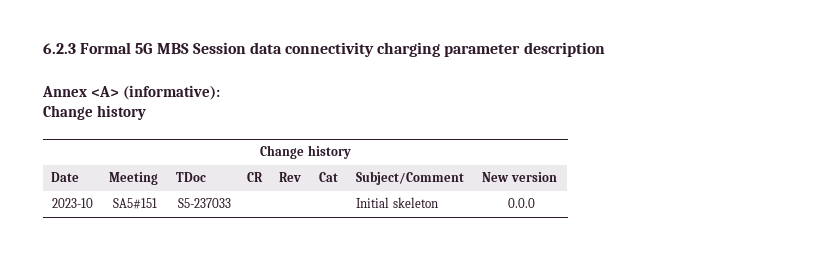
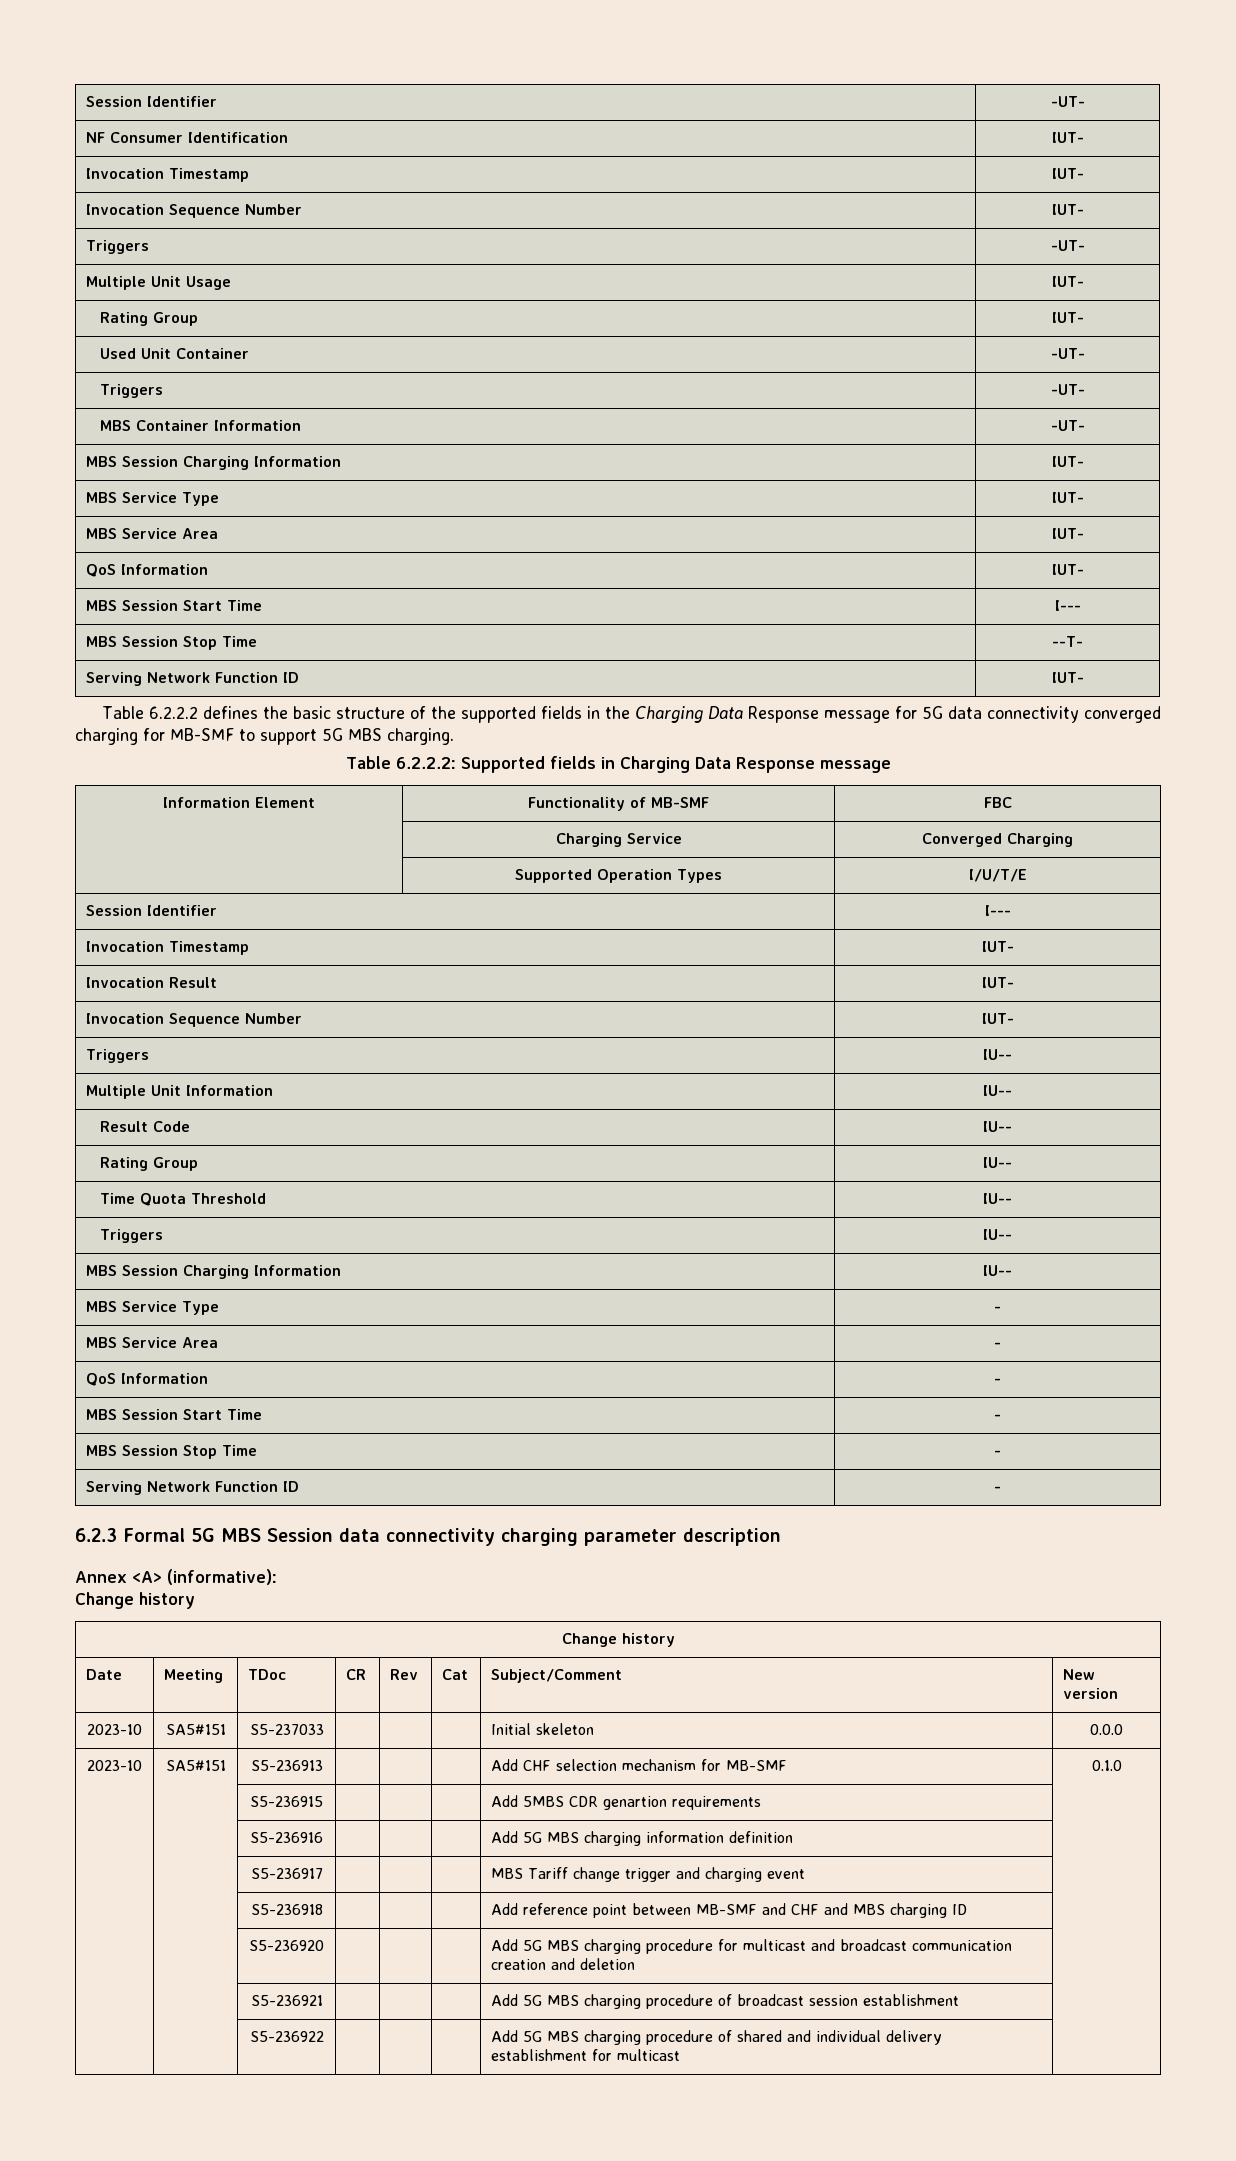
(43, 48) none -> [86,96,218,107] [1050,96,1085,107] [86,132,289,143] [1051,132,1084,143] [86,168,250,182] [1051,168,1084,179] [86,204,303,218] [1051,204,1084,215] [86,240,150,254] [1050,240,1085,251] [86,276,232,290] [1051,276,1084,287] [99,312,198,326] [1051,312,1084,323] [99,348,249,359] [1050,348,1085,359] [99,384,163,398] [1050,384,1085,395] [99,420,301,431] [1050,420,1085,431] [86,456,342,470] [1051,456,1084,467] [86,492,220,506] [1051,492,1084,503] [86,528,219,539] [1051,528,1084,539] [86,564,209,577] [1051,564,1084,575] [86,600,263,611] [1054,600,1081,611] [86,636,258,650] [1052,636,1084,647] [86,672,300,686] [1051,672,1084,683] [101,706,1162,723] [75,728,454,745] [345,756,891,773] [163,797,315,808] [528,797,709,811] [983,797,1012,808] [555,833,682,847] [922,833,1073,847] [515,869,723,883] [968,869,1027,882] [86,905,218,916] [984,905,1011,916] [86,941,250,955] [981,941,1014,952] [86,977,218,988] [981,977,1014,988] [86,1013,303,1027] [981,1013,1014,1024] [86,1049,150,1063] [983,1049,1012,1060] [86,1085,274,1099] [983,1085,1012,1096] [99,1121,190,1132] [983,1121,1012,1132] [99,1157,198,1171] [983,1157,1012,1168] [99,1193,266,1206] [983,1193,1012,1204] [99,1229,163,1243] [983,1229,1012,1240] [86,1265,342,1279] [983,1265,1012,1276] [86,1301,220,1315] [994,1306,1001,1312] [86,1337,219,1348] [994,1342,1001,1348] [86,1373,209,1386] [994,1378,1001,1384] [86,1409,263,1420] [994,1414,1001,1420] [86,1445,258,1459] [994,1450,1001,1456] [86,1481,300,1495] [994,1486,1001,1492] Session Identifier | -UT- // NF Consumer Identification | IUT- // Invocation Timestamp | IUT- // Invocation Sequence Number | IUT- // Triggers | -UT- // Multiple Unit Usage | IUT- // Rating Group | IUT- // Used Unit Container | -UT- // Triggers | -UT- // MBS Container Information | -UT- // MBS Session Charging Information | IUT- // MBS Service Type | IUT- // MBS Service Area | IUT- // QoS Information | IUT- // MBS Session Start Time | I--- // MBS Session Stop Time | --T- // Serving Network Function ID | IUT- // Table 6.2.2.2 defines the basic structure of the supported fields in the Charging Data Response message for 5G data connectivity converged charging for MB-SMF to support 5G MBS charging. // Table 6.2.2.2: Supported fields in Charging Data Response message // Information Element | Functionality of MB-SMF | FBC // | Charging Service | Converged Charging // | Supported Operation Types | I/U/T/E // Session Identifier | I--- // Invocation Timestamp | IUT- // Invocation Result | IUT- // Invocation Sequence Number | IUT- // Triggers | IU-- // Multiple Unit Information | IU-- // Result Code | IU-- // Rating Group | IU-- // Time Quota Threshold | IU-- // Triggers | IU-- // MBS Session Charging Information | IU-- // MBS Service Type | - // MBS Service Area | - // QoS Information | - // MBS Session Start Time | - // MBS Session Stop Time | - // Serving Network Function ID | - //
(535, 203) none -> [87,1760,142,1771] [165,1760,226,1771] [250,1760,323,1771] [491,1759,788,1771] [1091,1760,1122,1771] [250,1796,323,1807] [491,1795,762,1810] [250,1832,323,1843] [491,1831,794,1846] [250,1868,323,1879] [491,1867,806,1882] [250,1904,323,1915] [491,1903,968,1918] [249,1940,324,1951] [491,1939,1013,1954] [491,1958,636,1970] [250,1995,323,2006] [491,1994,960,2009] [249,2031,324,2042] [491,2030,943,2045] [491,2049,681,2061] // 2023-10 | SA5#151 | S5-236913 | | | | Add CHF selection mechanism for MB-SMF | 0.1.0 // | | S5-236915 | | | | Add 5MBS CDR genartion requirements | // | | S5-236916 | | | | Add 5G MBS charging information definition | // | | S5-236917 | | | | MBS Tariff change trigger and charging event | // | | S5-236918 | | | | Add reference point between MB-SMF and CHF and MBS charging ID | // | | S5-236920 | | | | Add 5G MBS charging procedure for multicast and broadcast communication creation and deletion | // | | S5-236921 | | | | Add 5G MBS charging procedure of broadcast session establishment | // | | S5-236922 | | | | Add 5G MBS charging procedure of shared and individual delivery establishment for multicast |

